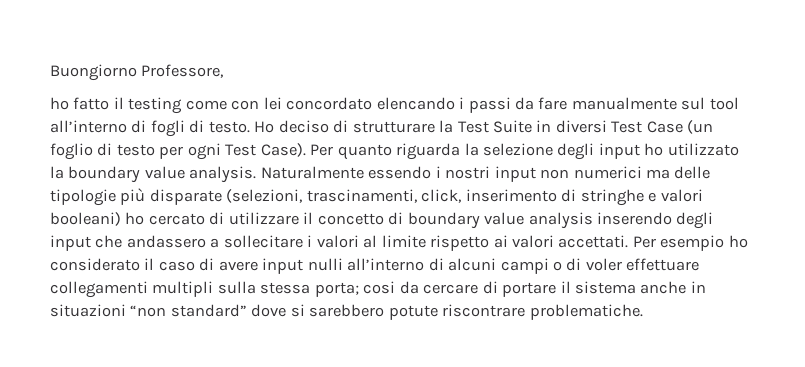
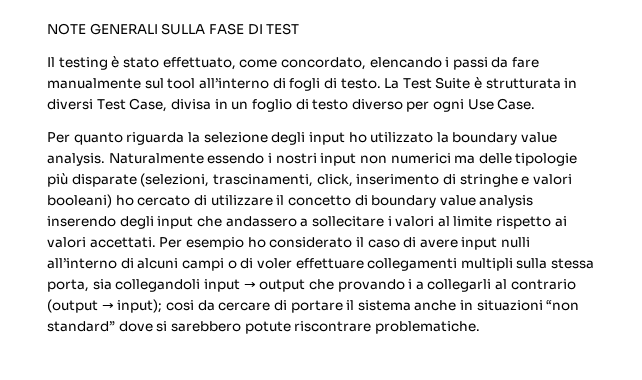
[50,64,224,81] [50,97,373,114] Buongiorno Professore, // ho fatto il testing come con lei concordato -> [47,23,300,35] [47,56,366,70] NOTE GENERALI SULLA FASE DI TEST // Il testing è stato effettuato, come concordato,
[254,120,714,134] Ho deciso di strutturare la Test Suite in diversi Test Case (un -> [384,77,578,89] [47,98,249,112] La Test Suite è strutturata in diversi Test Case, divisa in un
(155, 150) none -> [351,99,403,110] diverso
[225,143,306,157] Test Case). -> [467,98,536,110] Use Case. //
[314,282,359,297] porta; -> [47,279,576,292] [47,299,163,313] porta, sia collegandoli input → output che provando i a collegarli al contrario (output → input);

